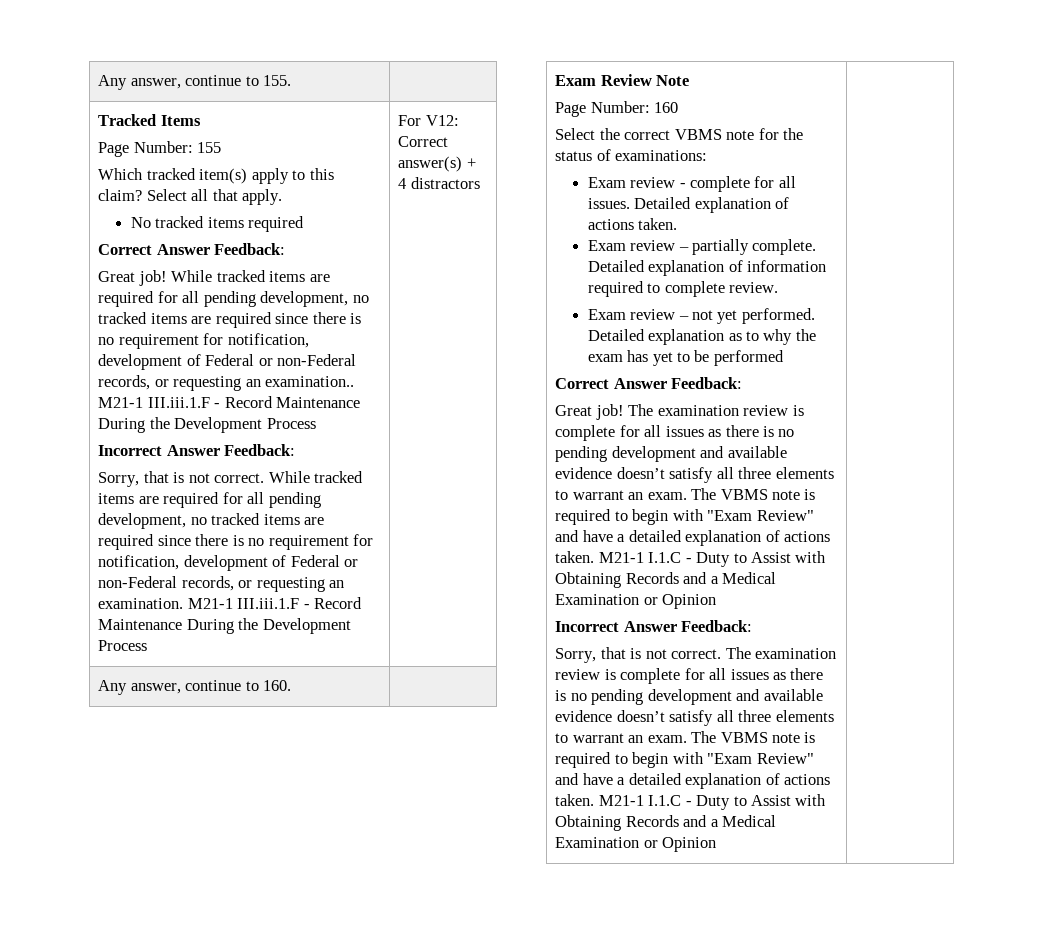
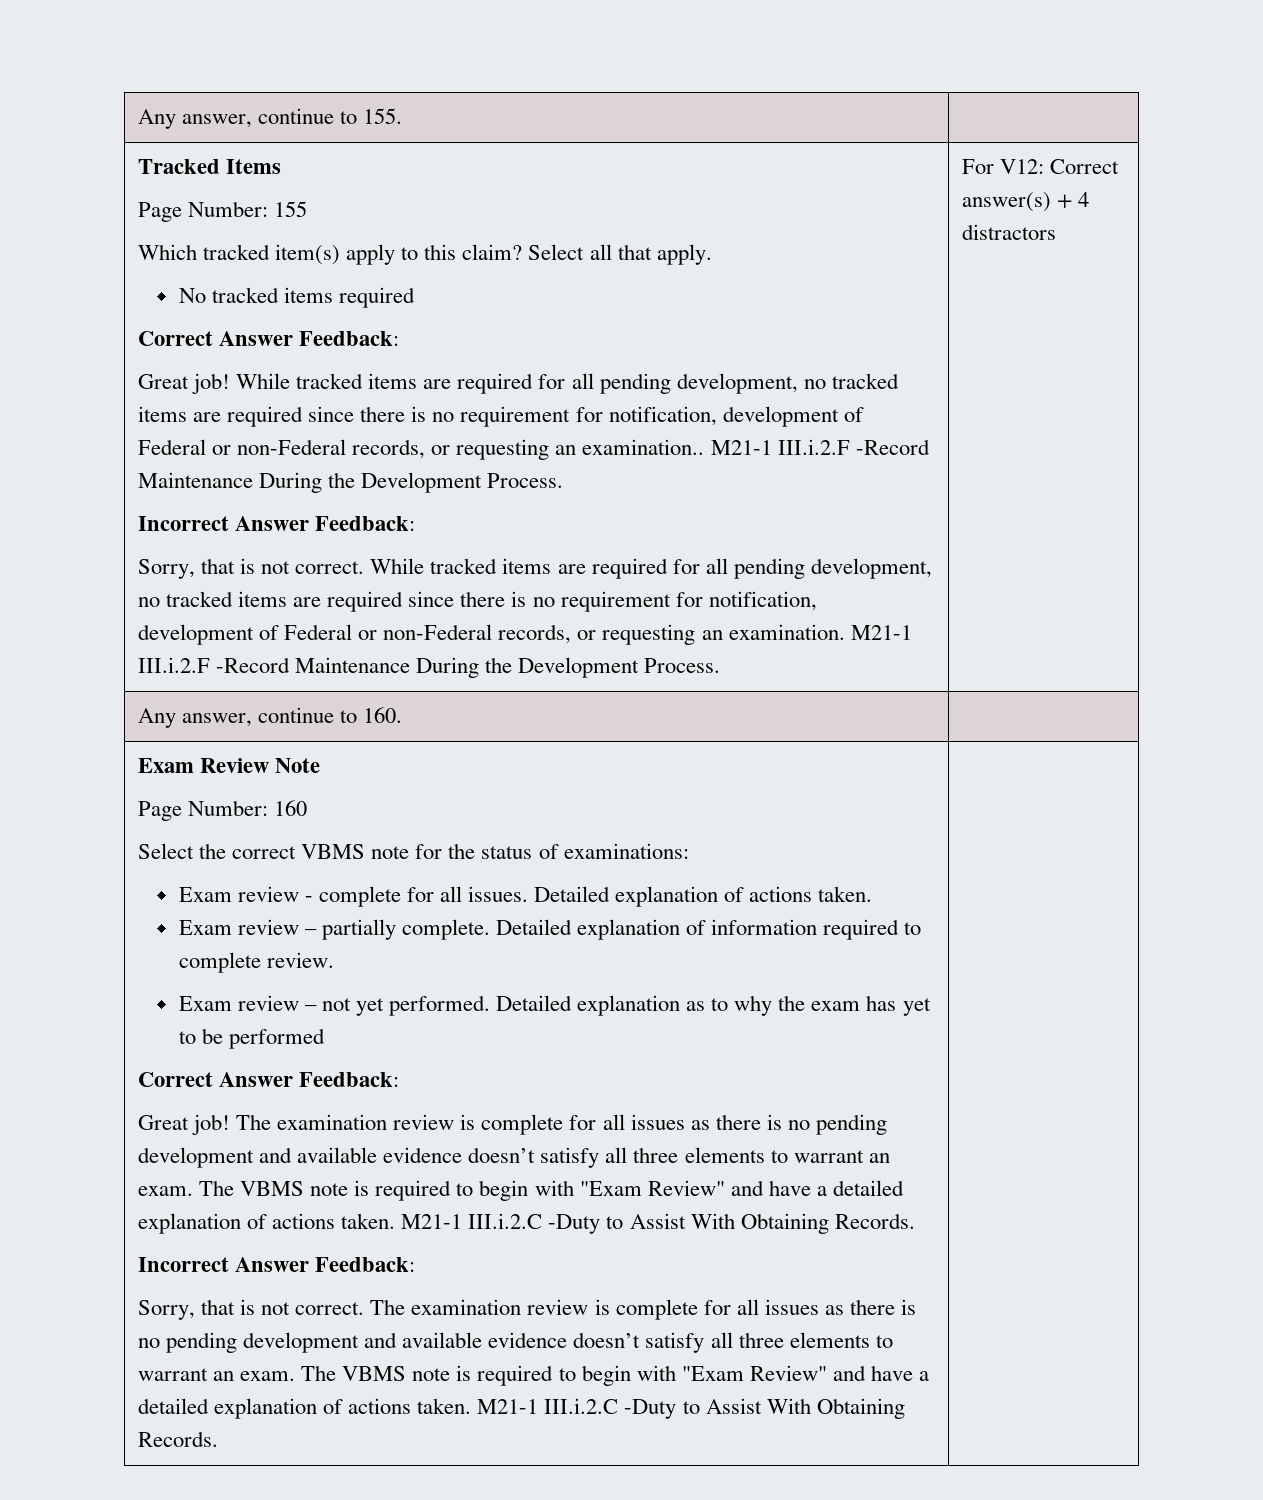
[147,396,361,408] [98,417,316,433] III.iii.1.F - Record Maintenance During the Development Process -> [777,439,930,455] [137,472,564,493] III.i.2.F -Record Maintenance During the Development Process.
[237,597,363,609] [98,618,351,634] [98,640,148,651] III.iii.1.F - Record Maintenance During the Development Process -> [137,657,721,678] III.i.2.F -Record Maintenance During the Development Process.
[648,551,827,567] [555,572,777,588] [555,594,717,609] I.1.C - Duty to Assist with Obtaining Records and a Medical Examination or Opinion -> [468,1213,915,1234] III.i.2.C -Duty to Assist With Obtaining Records.
[648,794,827,810] [555,815,777,831] [555,837,717,852] I.1.C - Duty to Assist with Obtaining Records and a Medical Examination or Opinion -> [544,1398,905,1419] [137,1431,218,1447] III.i.2.C -Duty to Assist With Obtaining Records.

